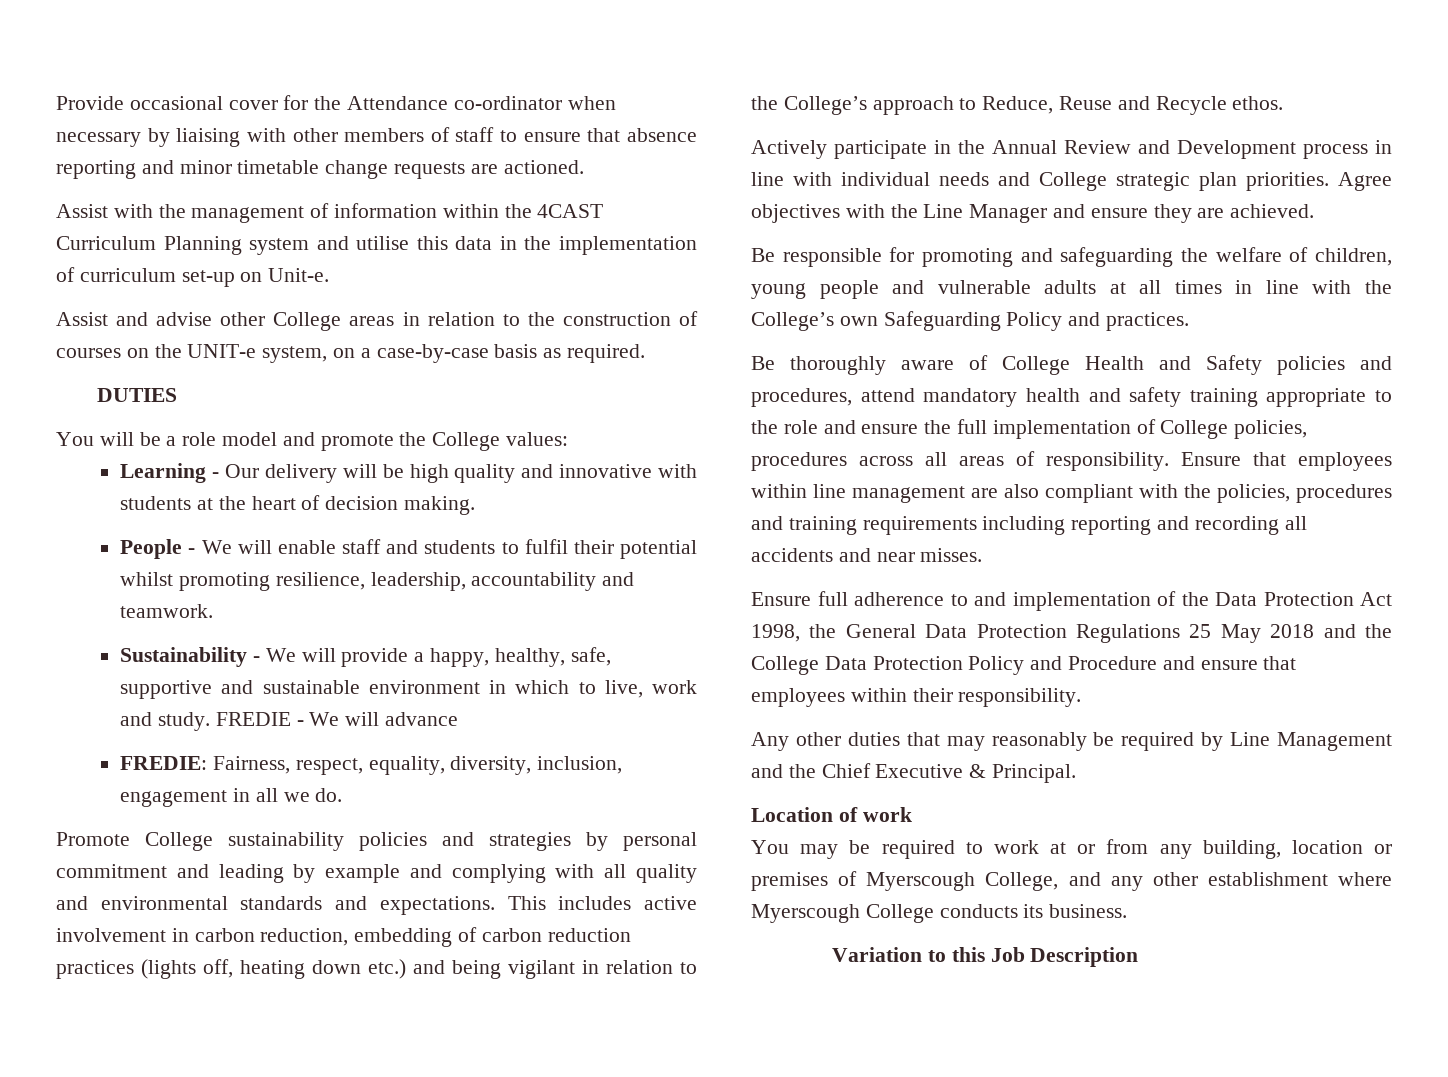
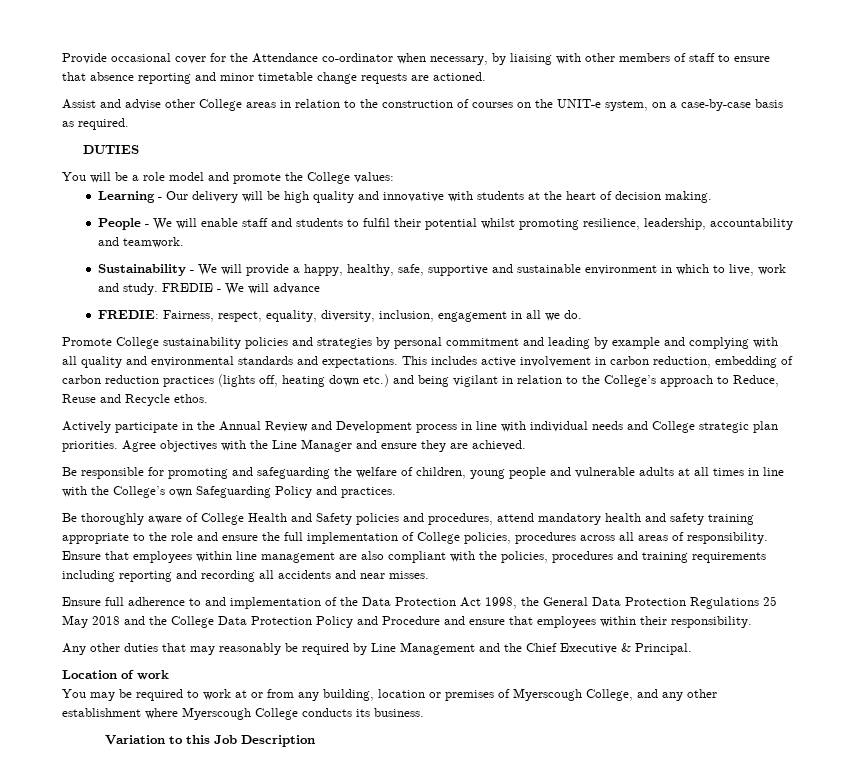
[56,132,141,147] necessary -> [430,56,488,65] necessary,
[56,203,604,223] [56,236,697,255] [56,267,330,287] // Assist with the management of information within the 4CAST Curriculum Planning system and utilise this data in the implementation of curriculum set-up on Unit-e. -> (486, 76) none

